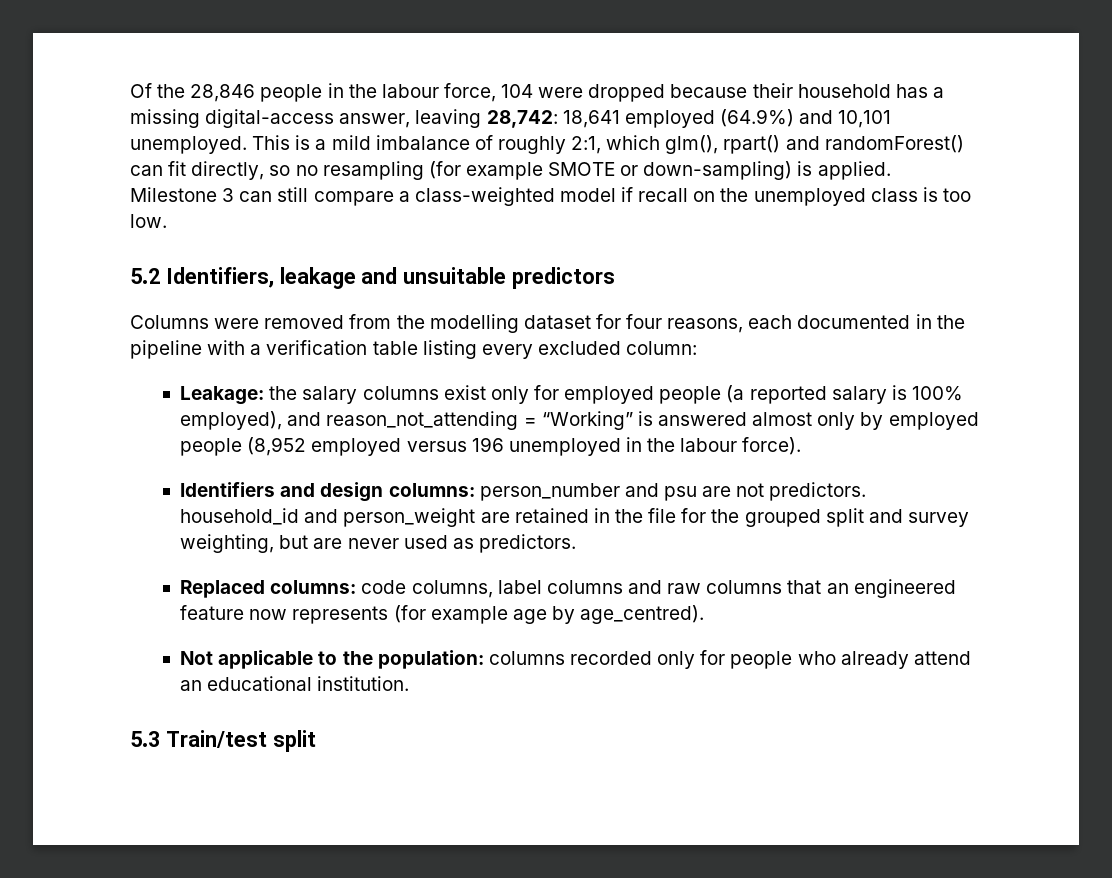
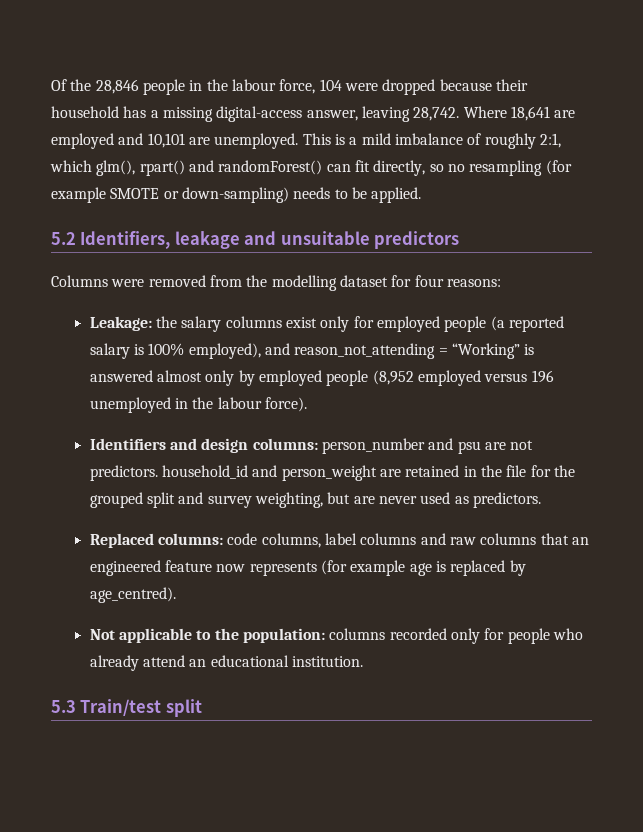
[486,109,794,128] 28,742: 18,641 employed (64.9%) -> [413,106,576,121] [51,133,114,149] 28,742. Where 18,641 are employed
(892, 119) none -> [188,137,210,145] are
[797,161,891,180] [130,187,971,206] [130,214,167,228] is applied. Milestone 3 can still compare a class-weighted model if recall on the unemployed class is too low. -> [293,187,422,203] needs to be applied.
[667,314,965,333] [130,340,698,359] reasons, each documented in the pipeline with a verification table listing every excluded column: -> [446,279,501,287] reasons:
(547, 616) none -> [435,560,506,576] is replaced

